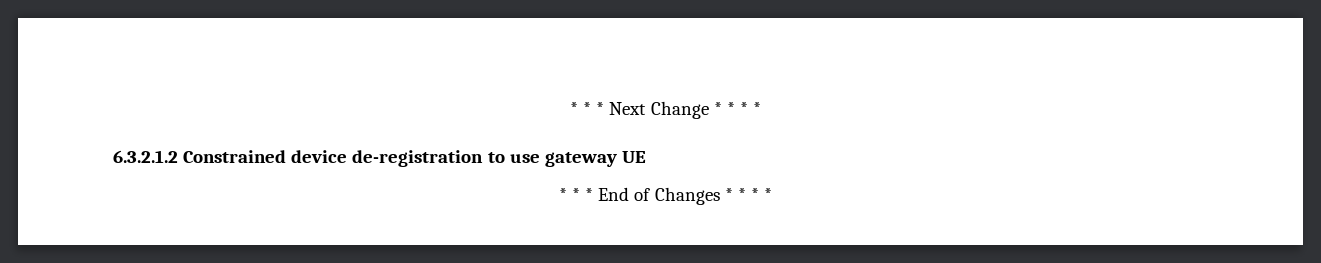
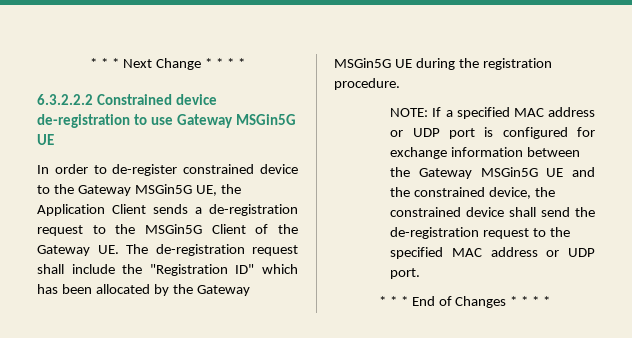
[113,150,178,163] 6.3.2.1.2 -> [37,94,93,105] 6.3.2.2.2
[544,151,646,167] gateway UE -> [176,114,296,128] [37,134,54,145] [37,164,298,176] [37,184,241,196] [37,204,298,216] [37,224,298,236] [37,244,298,256] [37,264,298,276] [37,284,250,296] [334,58,552,70] [334,78,400,90] [390,107,595,119] [390,127,595,139] [390,147,581,159] [390,167,595,179] [390,187,556,199] [390,207,595,217] [390,227,571,239] [390,247,595,259] [390,268,421,279] Gateway MSGin5G UE // In order to de-register constrained device to the Gateway MSGin5G UE, the Application Client sends a de-registration request to the MSGin5G Client of the Gateway UE. The de-registration request shall include the "Registration ID" which has been allocated by the Gateway MSGin5G UE during the registration procedure. // NOTE: If a specified MAC address or UDP port is configured for exchange information between the Gateway MSGin5G UE and the constrained device, the constrained device shall send the de-registration request to the specified MAC address or UDP port.

